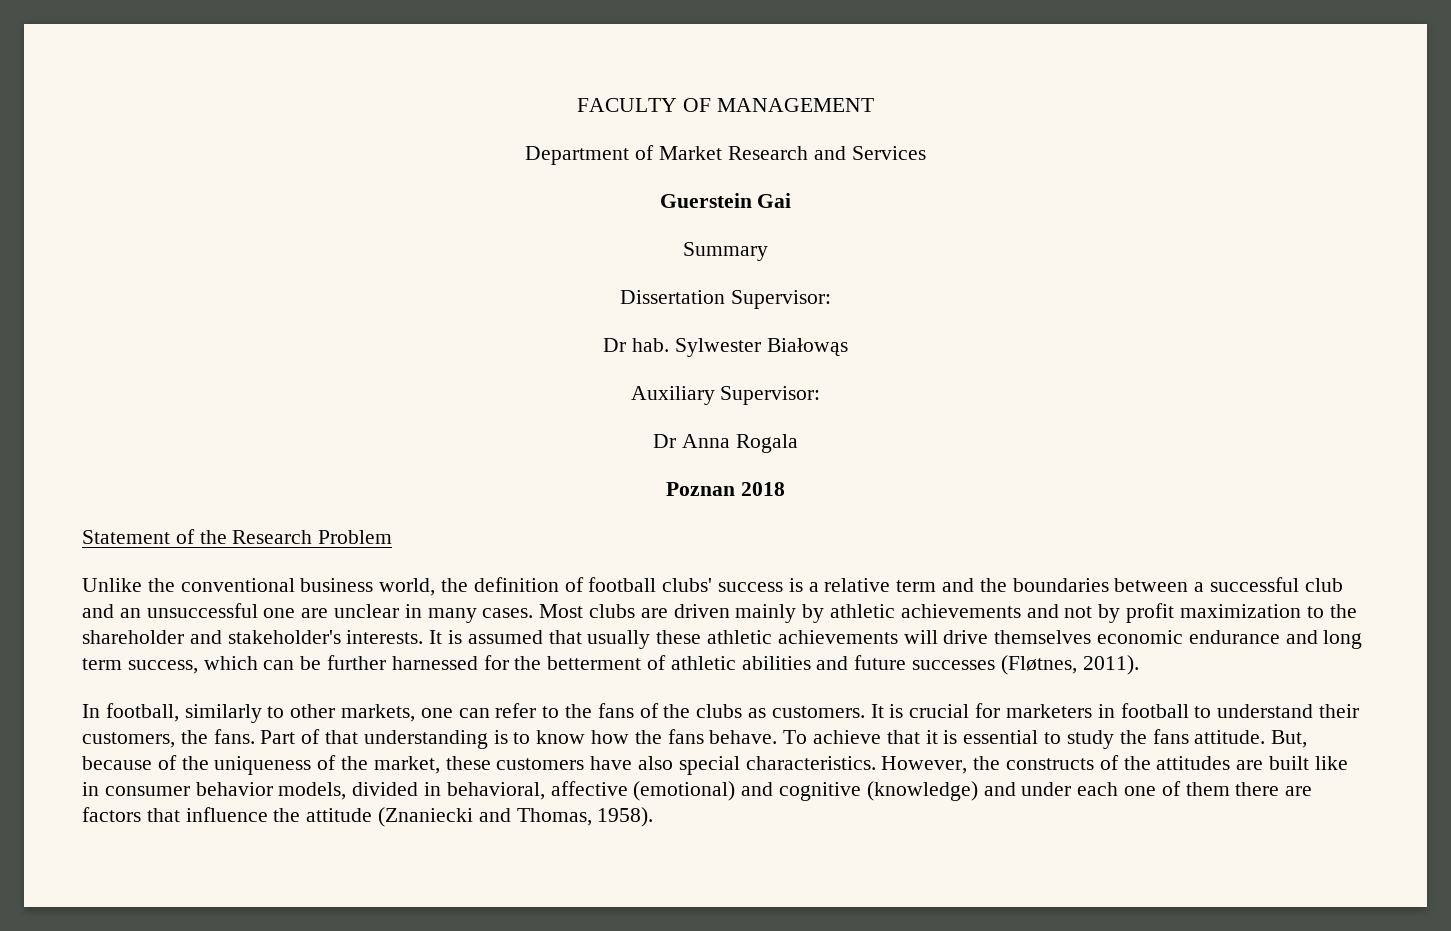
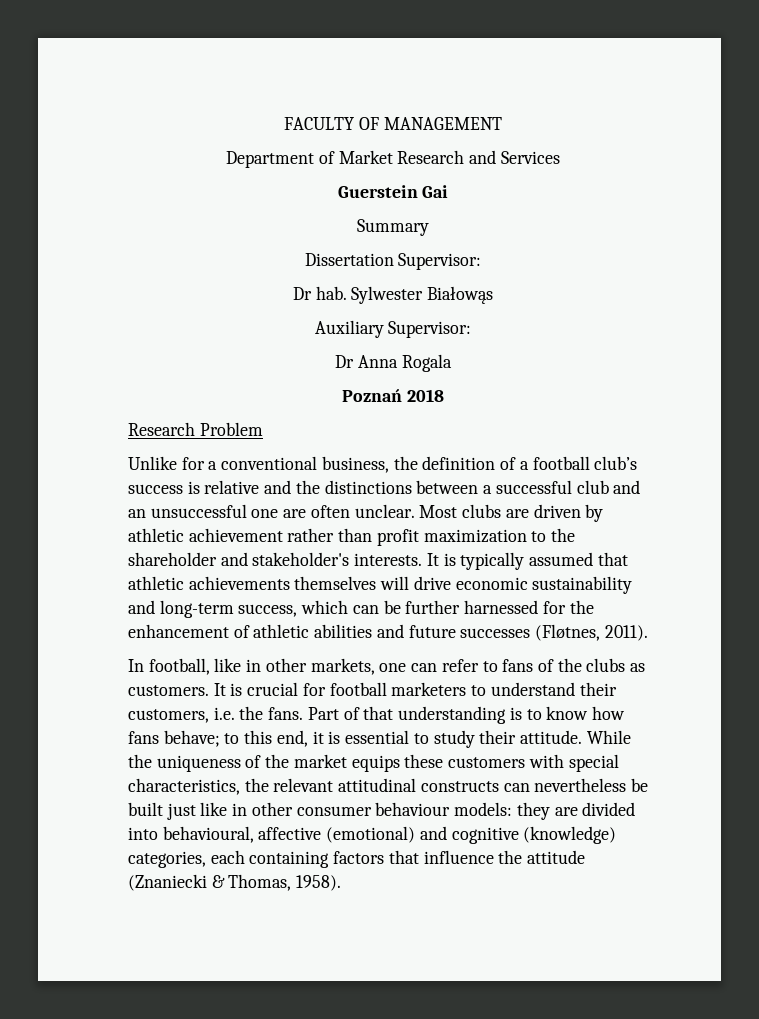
[666,482,736,496] Poznan -> [342,389,403,402] Poznań
[82,529,227,544] Statement of the -> (444, 395) none
[147,577,937,596] the conventional business world, the definition of football clubs' success is a relative term -> [181,456,638,473] [128,480,260,494] for a conventional business, the definition of a football club’s success is relative
[1012,578,1109,592] boundaries -> [324,480,412,494] distinctions
[334,604,534,623] unclear in many cases. -> [310,504,415,518] often unclear.
[735,604,797,623] mainly -> (581, 511) none
[900,604,1121,623] achievements and not by -> [188,528,373,542] achievement rather than
(463, 637) none -> [460,552,525,570] typically
[587,630,898,649] usually these athletic achievements -> [128,576,377,590] athletic achievements themselves
[994,630,1363,649] [82,658,122,670] themselves economic endurance and long term -> [455,576,633,594] [128,600,234,618] economic sustainability and long-term
[547,656,642,670] betterment -> [128,624,229,638] enhancement
[184,704,285,723] similarly to -> [214,658,262,672] like in
[565,704,593,718] the -> (498, 666) none
[1005,703,1189,718] marketers in football -> [329,682,467,696] football marketers
(175, 740) none -> [213,707,235,720] i.e.
[634,729,920,744] the fans behave. To achieve that -> [128,730,308,747] fans behave; to this end,
[1119,729,1308,748] [82,755,1348,775] [82,782,545,800] the fans attitude. But, because of the uniqueness of the market, these customers have also special characteristics. However, the constructs of the attitudes are built like in consumer behavior models, divided in behavioral, -> [479,730,631,744] [128,754,619,772] [128,778,649,795] [128,802,636,820] [128,826,254,843] their attitude. While the uniqueness of the market equips these customers with special characteristics, the relevant attitudinal constructs can nevertheless be built just like in other consumer behaviour models: they are divided into behavioural,
[983,781,1313,796] and under each one of them there are -> [128,850,330,868] categories, each containing
[478,808,511,822] and -> [211,875,225,888] &

